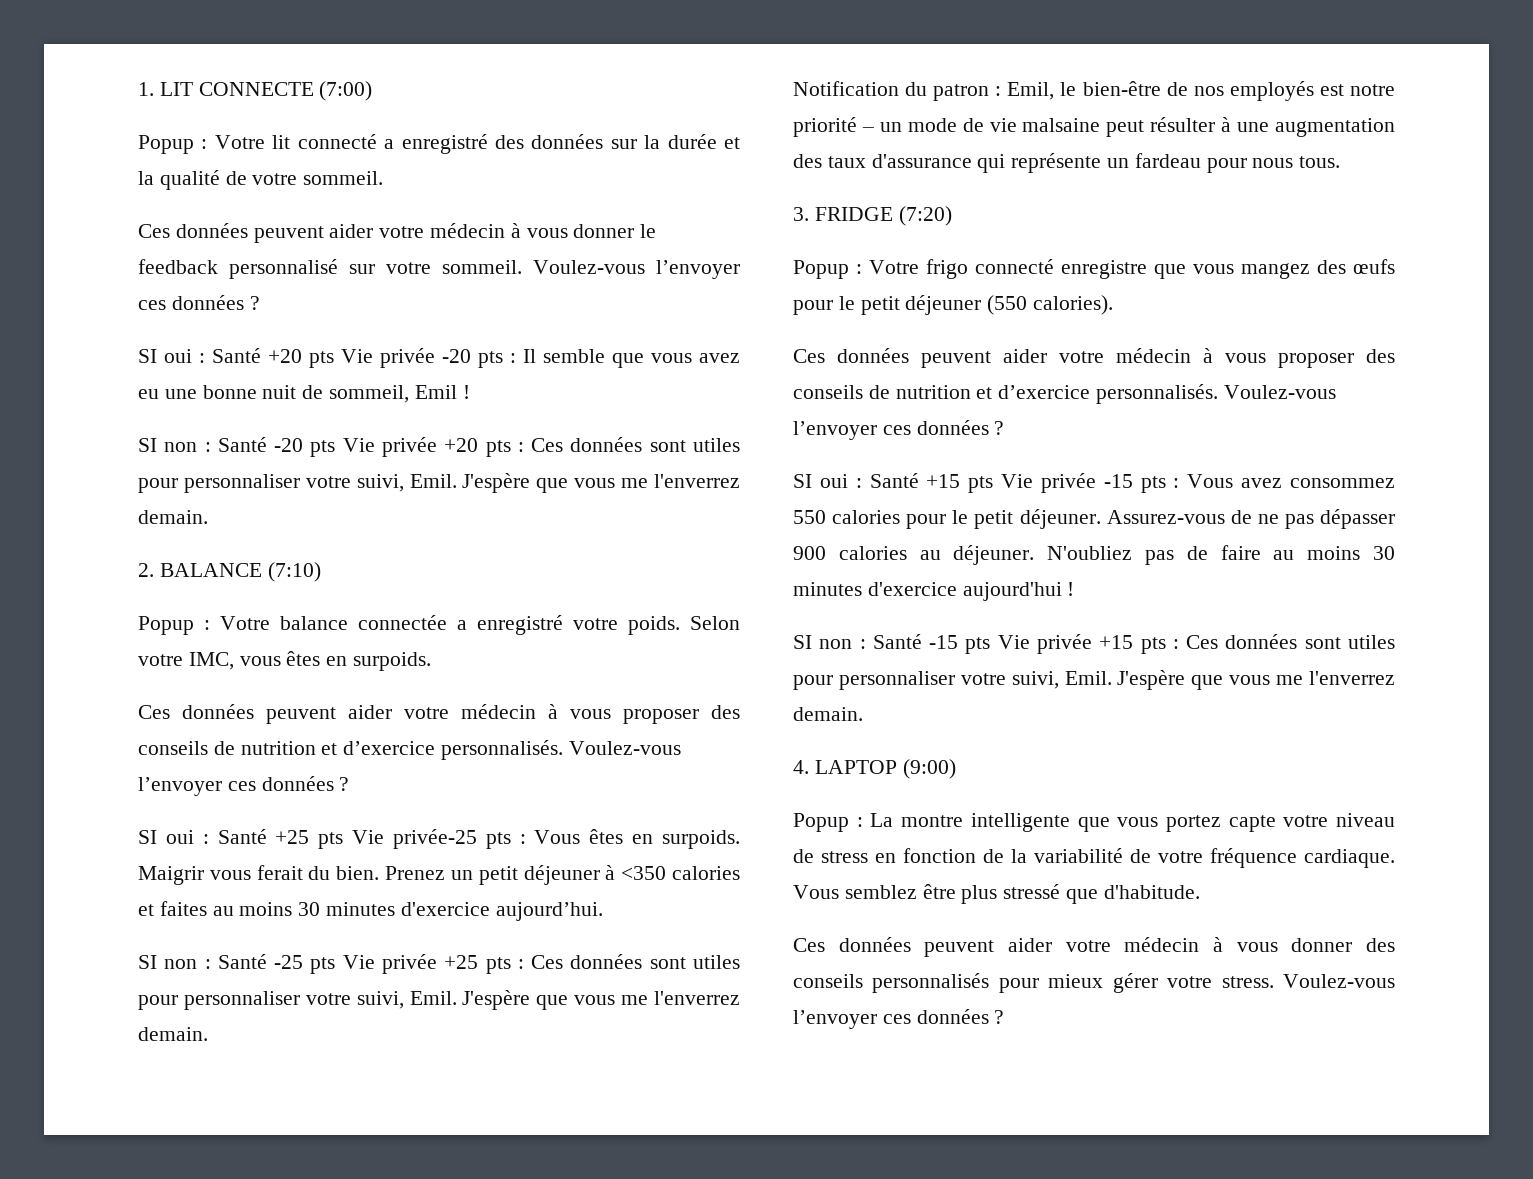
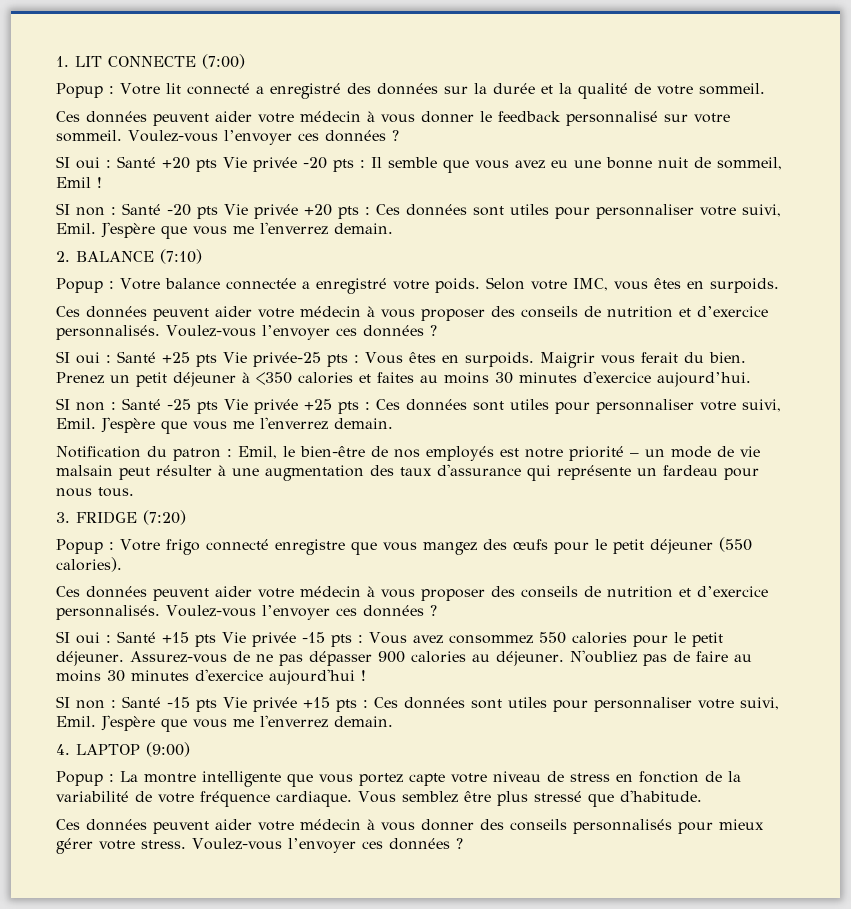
[1022,118,1101,132] malsaine -> [56,465,113,476] malsain

